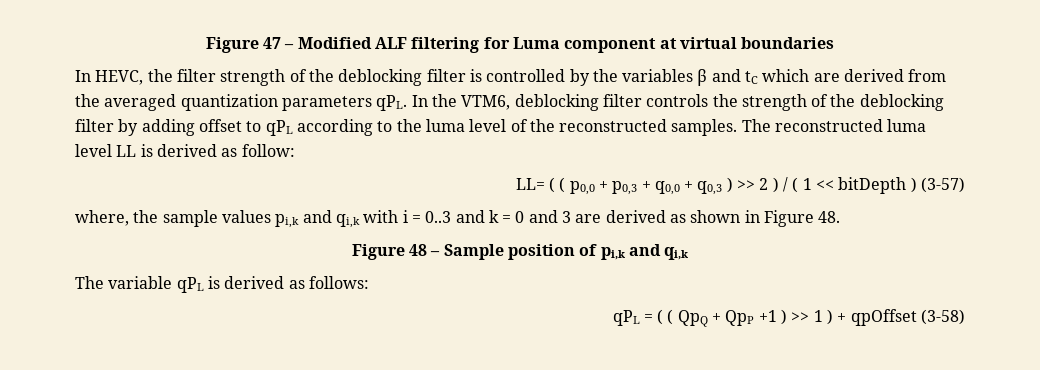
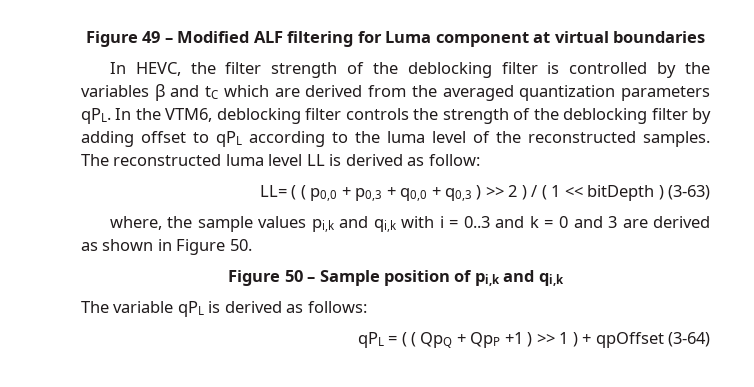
[205,37,282,53] Figure 47 -> [85,31,161,47] Figure 49
[921,177,966,193] (3-57) -> [668,185,710,200] (3-63)
[818,211,841,223] [351,244,428,260] 48. // Figure 48 -> [229,239,252,251] [228,270,303,286] 50. // Figure 50
[921,309,966,325] (3-58) -> [667,332,710,347] (3-64)

